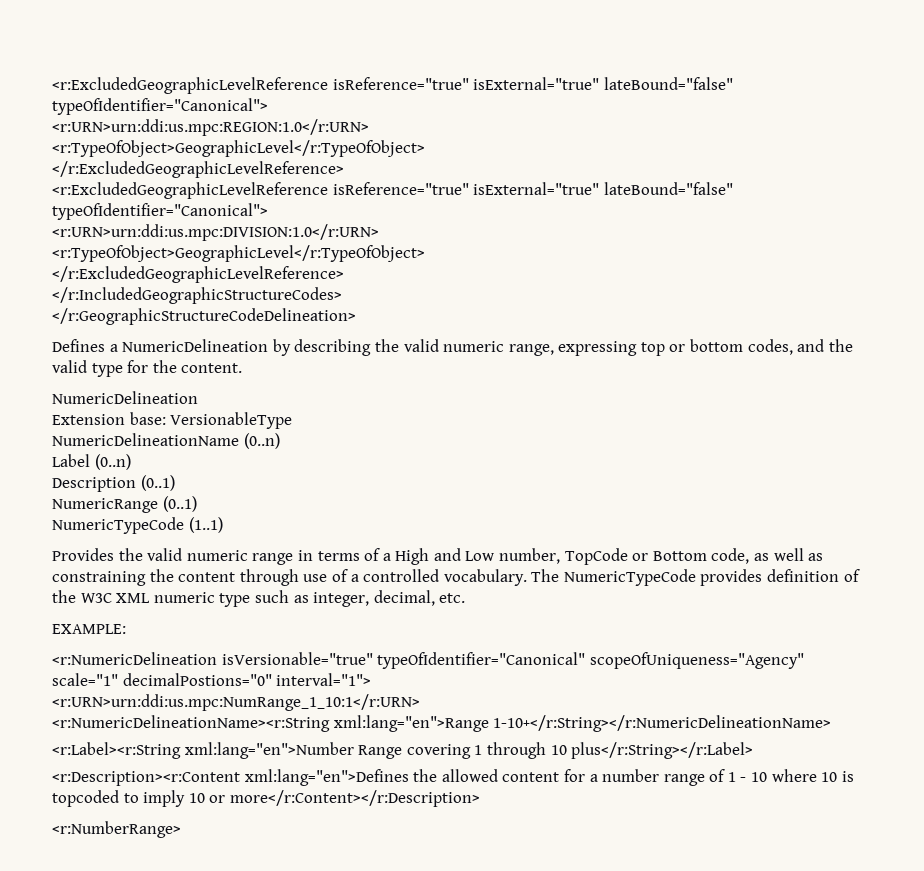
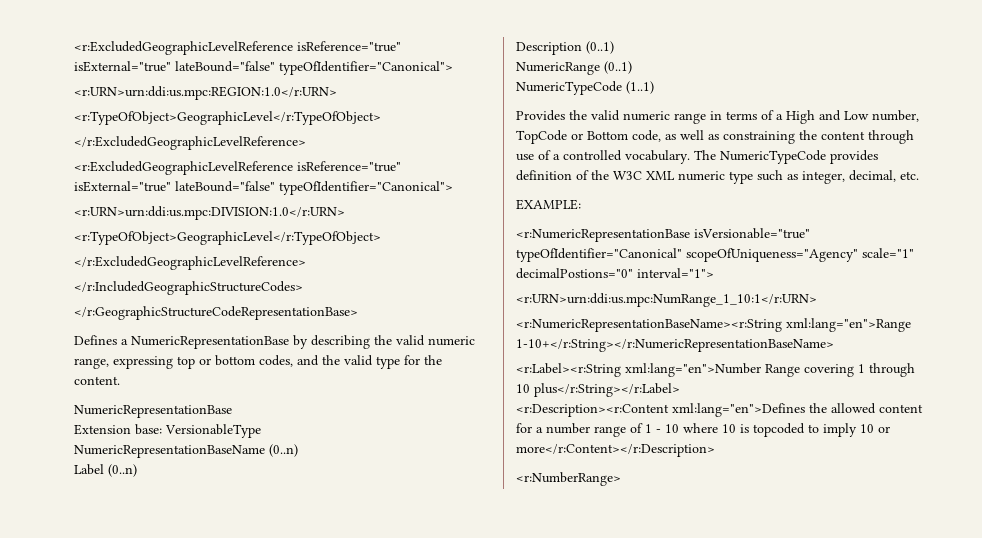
[52,308,356,325] </r:GeographicStructureCodeDelineation> -> [74,306,358,320] </r:GeographicStructureCodeRepresentationBase>
[122,339,269,352] NumericDelineation -> [131,336,289,349] NumericRepresentationBase
[52,391,198,404] NumericDelineation -> [74,405,232,418] NumericRepresentationBase
[52,433,239,446] NumericDelineationName -> [74,445,265,458] NumericRepresentationBaseName
[52,652,217,665] <r:NumericDelineation -> [516,229,690,242] <r:NumericRepresentationBase
[52,715,832,732] <r:NumericDelineationName><r:String xml:lang="en">Range 1-10+</r:String></r:NumericDelineationName> -> [516,318,911,332] [516,339,834,352] <r:NumericRepresentationBaseName><r:String xml:lang="en">Range 1-10+</r:String></r:NumericRepresentationBaseName>

